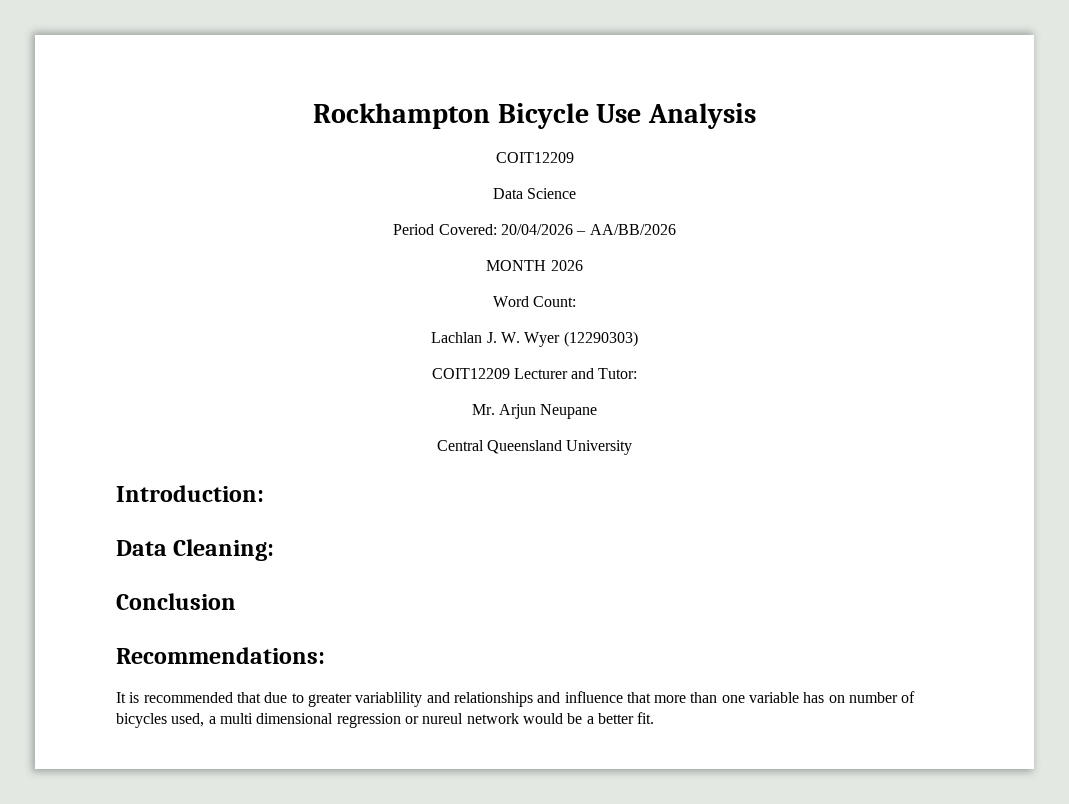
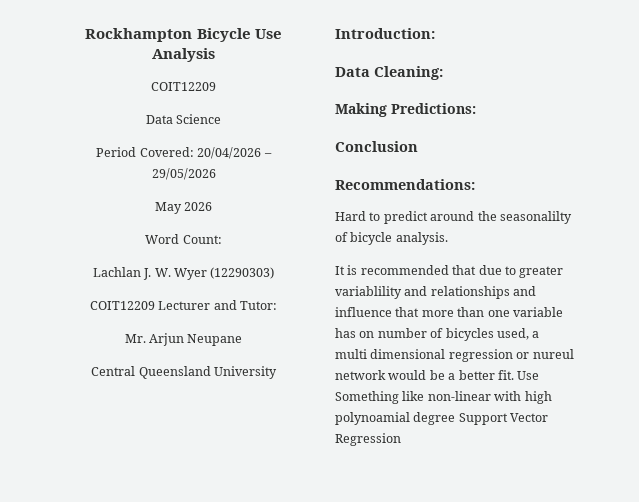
[589,224,676,235] [486,260,547,271] AA/BB/2026 // MONTH -> [151,168,216,180] [154,202,182,214] 29/05/2026 // May
(275, 550) none -> [335,103,476,117] // Making Predictions:
(325, 655) none -> [335,211,572,224] [335,232,448,245] // Hard to predict around the seasonalilty of bicycle analysis.
(655, 718) none -> [517,371,540,380] [335,391,552,404] [335,412,549,425] [335,433,401,446] Use Something like non-linear with high polynoamial degree Support Vector Regression

